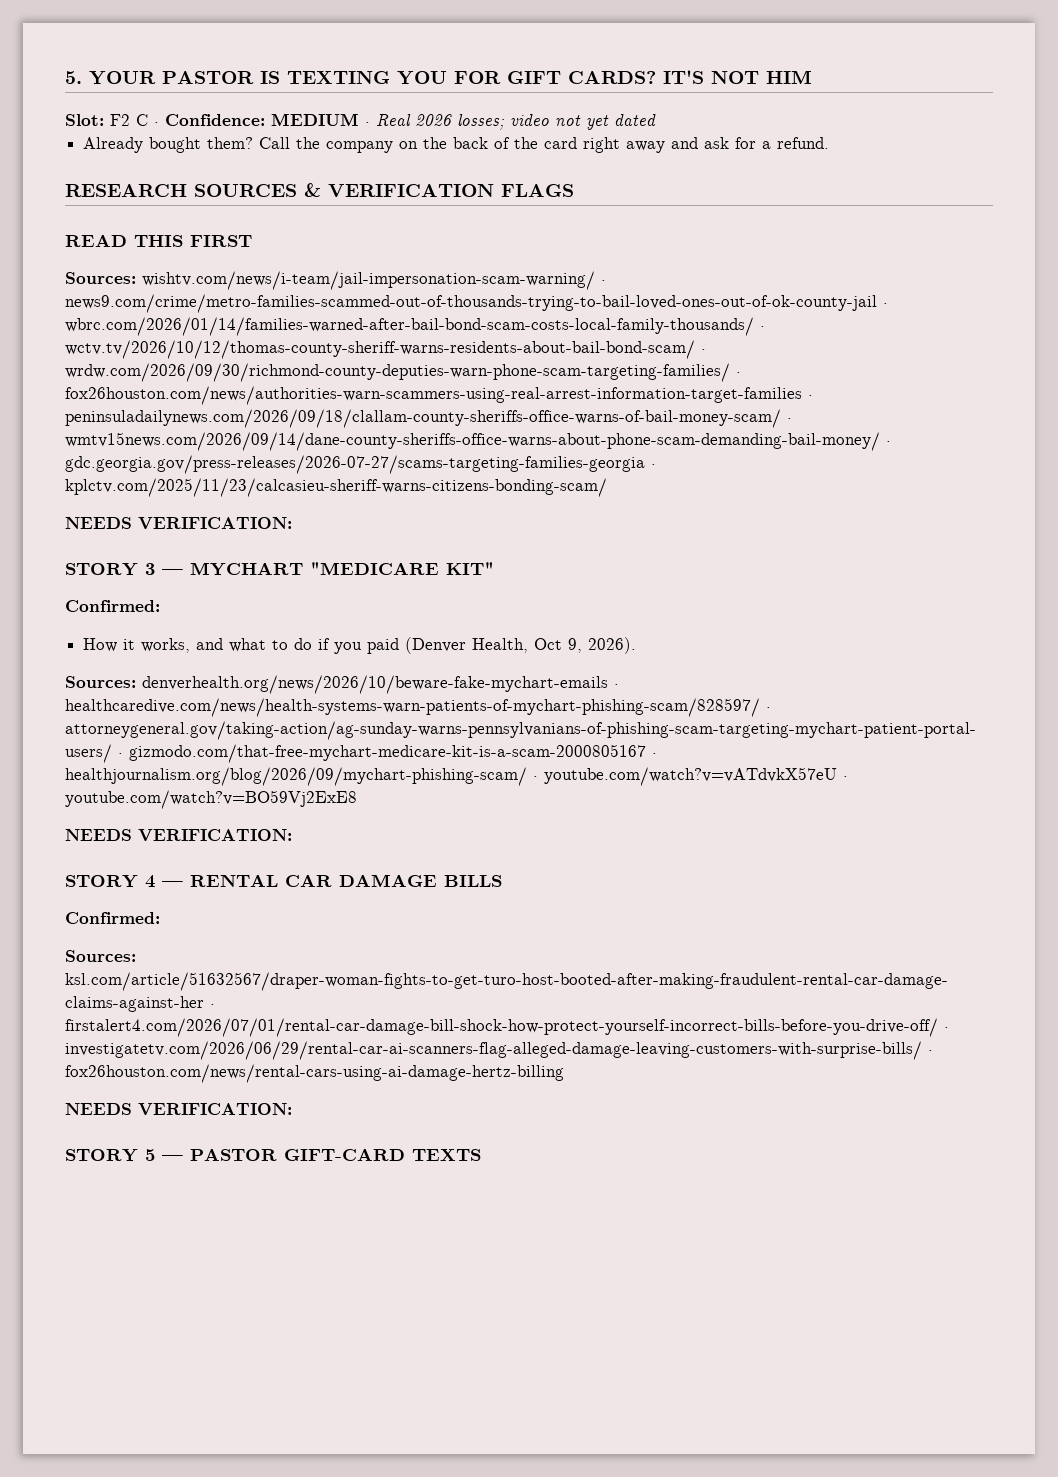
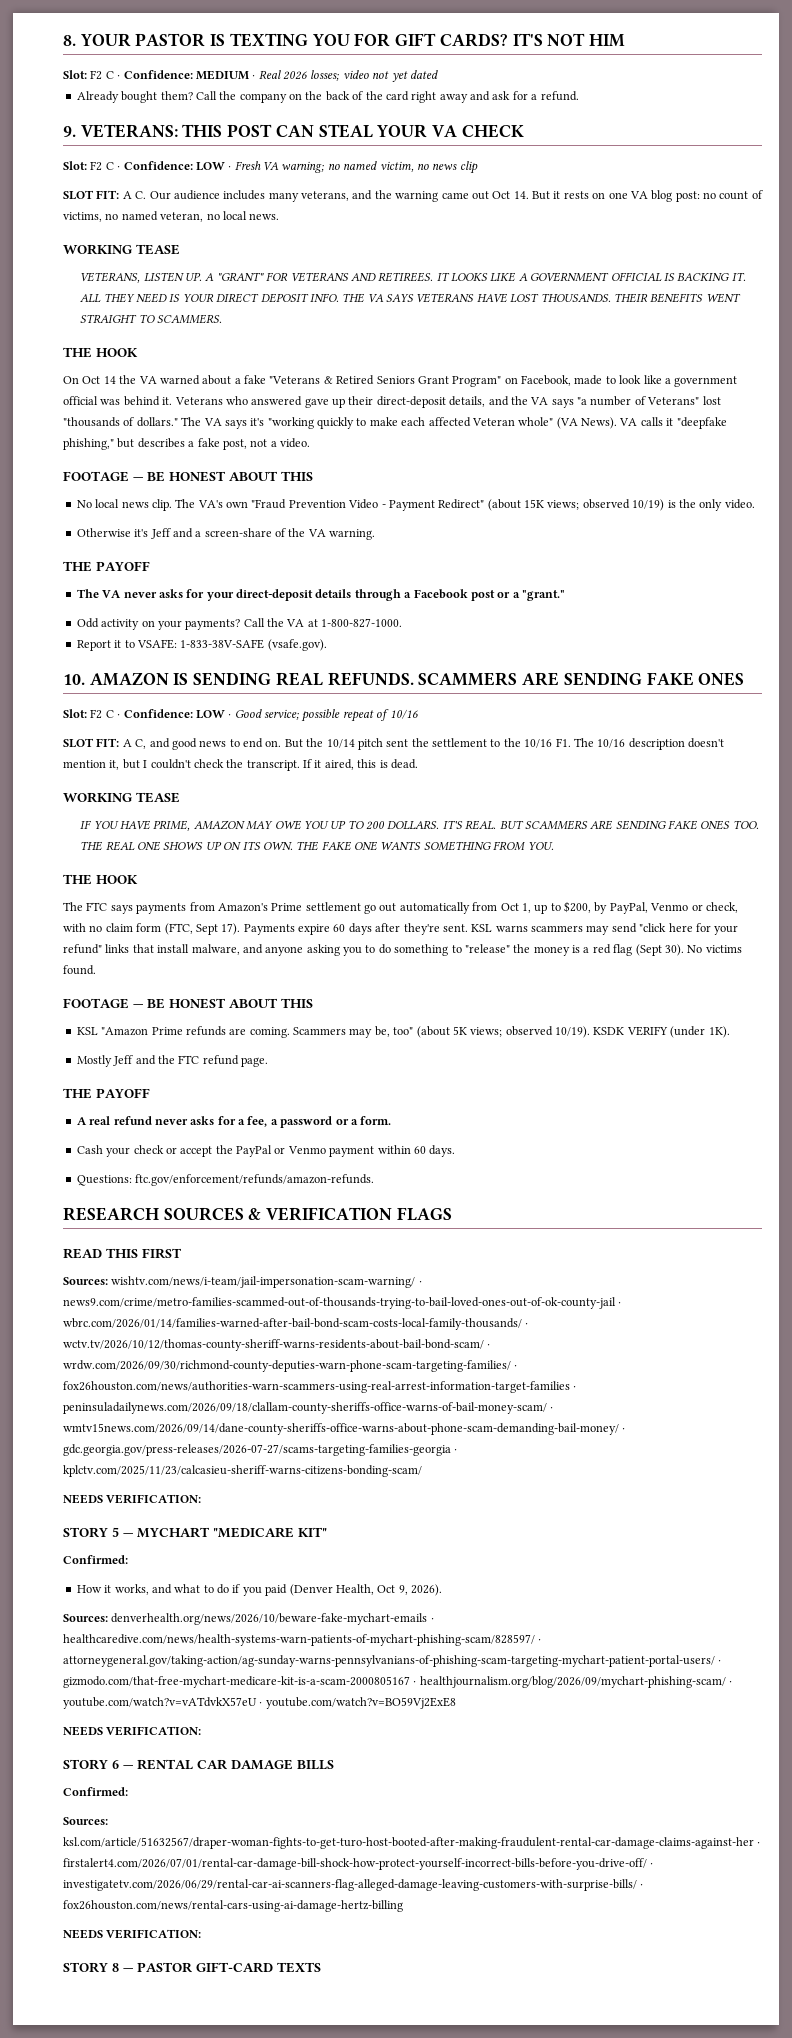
[65,71,82,84] 5. -> [63,35,76,46] 8.
(830, 143) none -> [63,124,524,138] [63,161,478,174] [63,190,763,202] [63,211,280,222] [63,244,180,255] [80,272,746,283] [80,293,741,303] [80,314,223,324] [63,347,138,358] [63,375,738,387] [63,396,721,408] [63,417,727,429] [63,438,310,450] [63,471,313,482] [76,499,755,511] [76,528,376,540] [63,561,150,572] [76,589,565,601] [76,618,403,630] [76,639,327,651] [63,672,745,686] [63,709,418,722] [63,738,724,750] [63,759,418,771] [63,792,180,803] [80,820,759,831] [80,841,554,851] [63,874,138,885] [63,901,738,914] [63,923,739,935] [63,944,742,956] [63,965,96,975] [63,998,313,1009] [76,1026,730,1038] [76,1055,268,1067] [63,1088,150,1099] [76,1116,392,1128] [76,1145,456,1157] [76,1174,375,1186] // 9. VETERANS: THIS POST CAN STEAL YOUR VA CHECK // Slot: F2 C · Confidence: LOW · Fresh VA warning; no named victim, no news clip // SLOT FIT: A C. Our audience includes many veterans, and the warning came out Oct 14. But it rests on one VA blog post: no count of victims, no named veteran, no local news. // WORKING TEASE // VETERANS, LISTEN UP. A "GRANT" FOR VETERANS AND RETIREES. IT LOOKS LIKE A GOVERNMENT OFFICIAL IS BACKING IT. ALL THEY NEED IS YOUR DIRECT DEPOSIT INFO. THE VA SAYS VETERANS HAVE LOST THOUSANDS. THEIR BENEFITS WENT STRAIGHT TO SCAMMERS. // THE HOOK // On Oct 14 the VA warned about a fake "Veterans & Retired Seniors Grant Program" on Facebook, made to look like a government official was behind it. Veterans who answered gave up their direct-deposit details, and the VA says "a number of Veterans" lost "thousands of dollars." The VA says it's "working quickly to make each affected Veteran whole" (VA News). VA calls it "deepfake phishing," but describes a fake post, not a video. // FOOTAGE — BE HONEST ABOUT THIS // No local news clip. The VA's own "Fraud Prevention Video - Payment Redirect" (about 15K views; observed 10/19) is the only video. // Otherwise it's Jeff and a screen-share of the VA warning. // THE PAYOFF // The VA never asks for your direct-deposit details through a Facebook post or a "grant." // Odd activity on your payments? Call the VA at 1-800-827-1000. // Report it to VSAFE: 1-833-38V-SAFE (vsafe.gov). // 10. AMAZON IS SENDING REAL REFUNDS. SCAMMERS ARE SENDING FAKE ONES // Slot: F2 C · Confidence: LOW · Good service; possible repeat of 10/16 // SLOT FIT: A C, and good news to end on. But the 10/14 pitch sent the settlement to the 10/16 F1. The 10/16 description doesn't mention it, but I couldn't check the transcript. If it aired, this is dead. // WORKING TEASE // IF YOU HAVE PRIME, AMAZON MAY OWE YOU UP TO 200 DOLLARS. IT'S REAL. BUT SCAMMERS ARE SENDING FAKE ONES TOO. THE REAL ONE SHOWS UP ON ITS OWN. THE FAKE ONE WANTS SOMETHING FROM YOU. // THE HOOK // The FTC says payments from Amazon's Prime settlement go out automatically from Oct 1, up to $200, by PayPal, Venmo or check, with no claim form (FTC, Sept 17). Payments expire 60 days after they're sent. KSL warns scammers may send "click here for your refund" links that install malware, and anyone asking you to do something to "release" the money is a red flag (Sept 30). No victims found. // FOOTAGE — BE HONEST ABOUT THIS // KSL "Amazon Prime refunds are coming. Scammers may be, too" (about 5K views; observed 10/19). KSDK VERIFY (under 1K). // Mostly Jeff and the FTC refund page. // THE PAYOFF // A real refund never asks for a fee, a password or a form. // Cash your check or accept the PayPal or Venmo payment within 60 days. // Questions: ftc.gov/enforcement/refunds/amazon-refunds.
[145,563,155,575] 3 -> [112,1527,119,1537] 5
[145,875,155,888] 4 -> [112,1760,119,1769] 6
[145,1149,155,1161] 5 -> [112,1963,119,1972] 8

